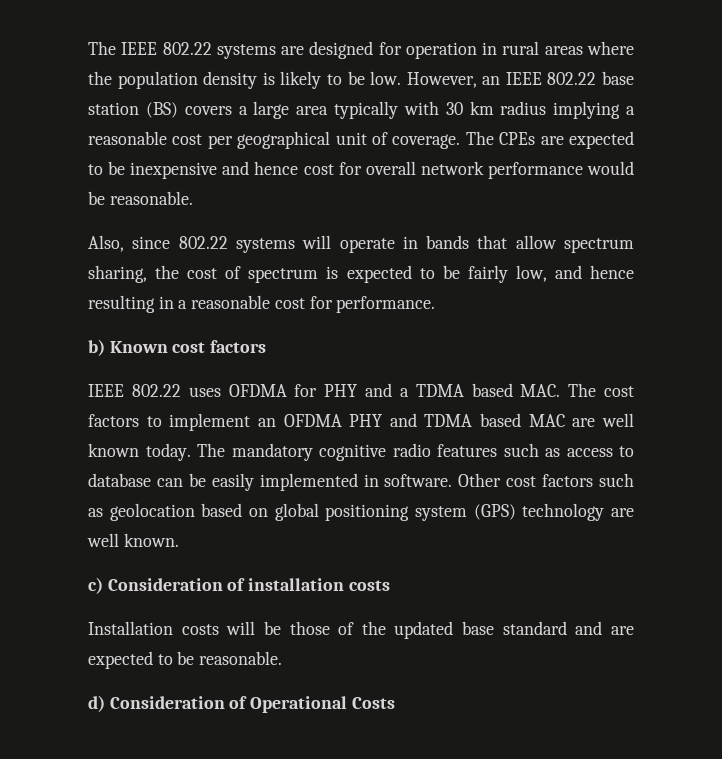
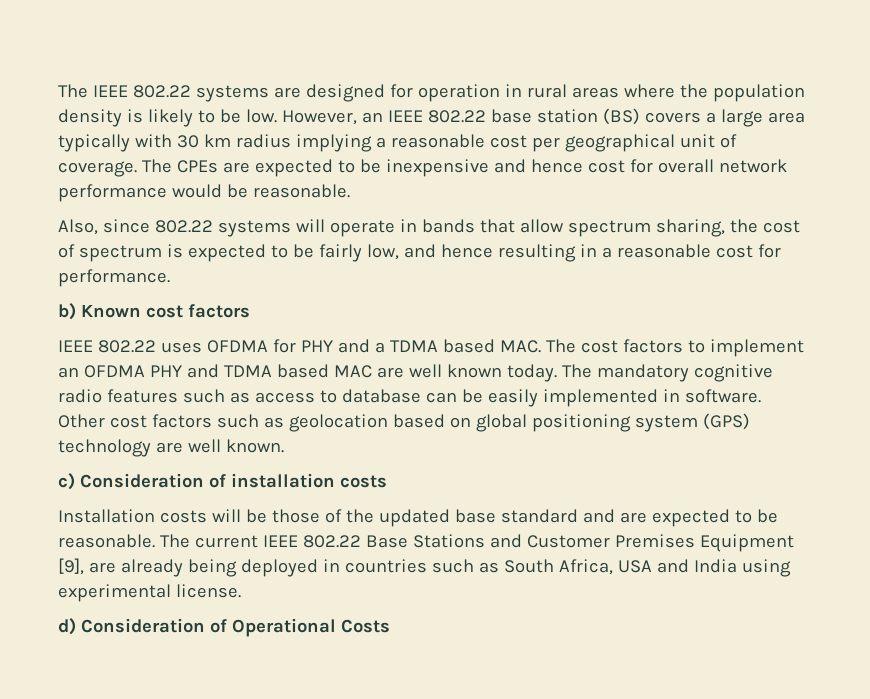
(283, 658) none -> [159,534,794,552] [58,558,791,577] [58,584,241,602] The current IEEE 802.22 Base Stations and Customer Premises Equipment [9], are already being deployed in countries such as South Africa, USA and India using experimental license.

